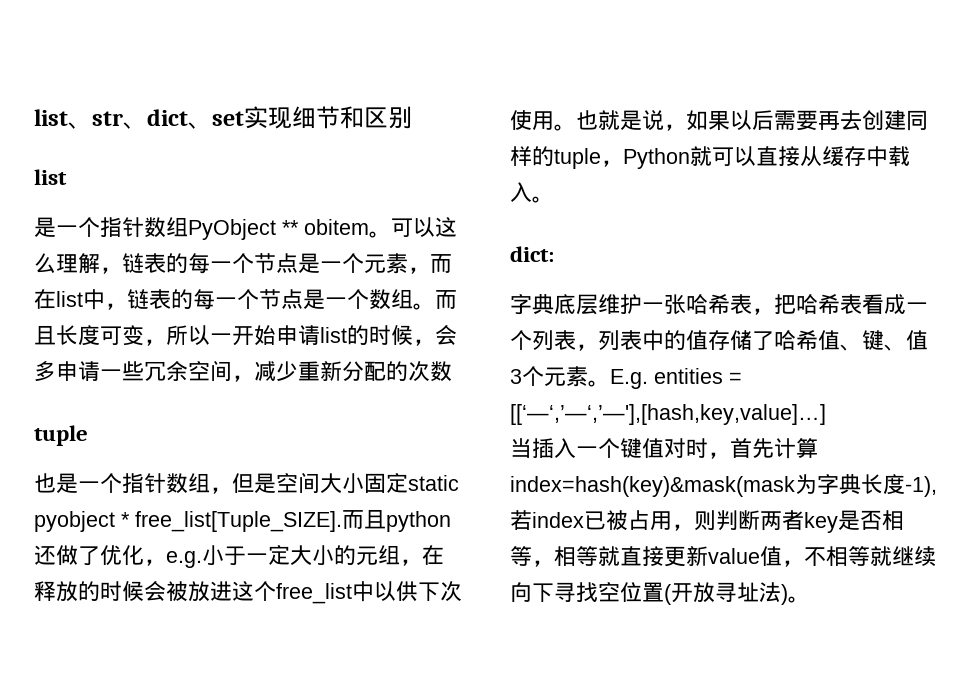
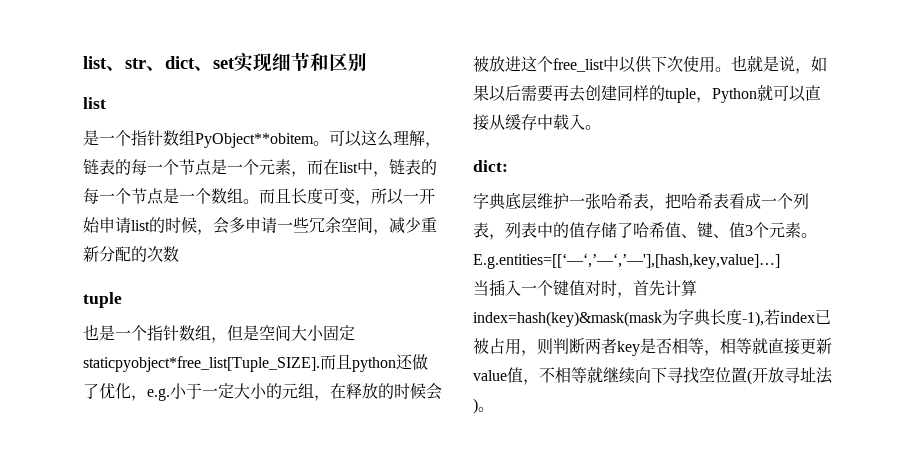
[188,219,369,240] PyObject ** obitem -> [195,133,314,148] PyObject**obitem
[408,475,459,491] [34,511,342,532] static pyobject * free_list[Tuple_SIZE]. -> [83,356,320,372] staticpyobject*free_list[Tuple_SIZE].
[610,368,742,389] [510,404,826,425] E.g. entities = [[‘—‘,’—‘,’—'],[hash,key,value]…] -> [473,253,780,269] E.g.entities=[[‘—‘,’—‘,’—'],[hash,key,value]…]

